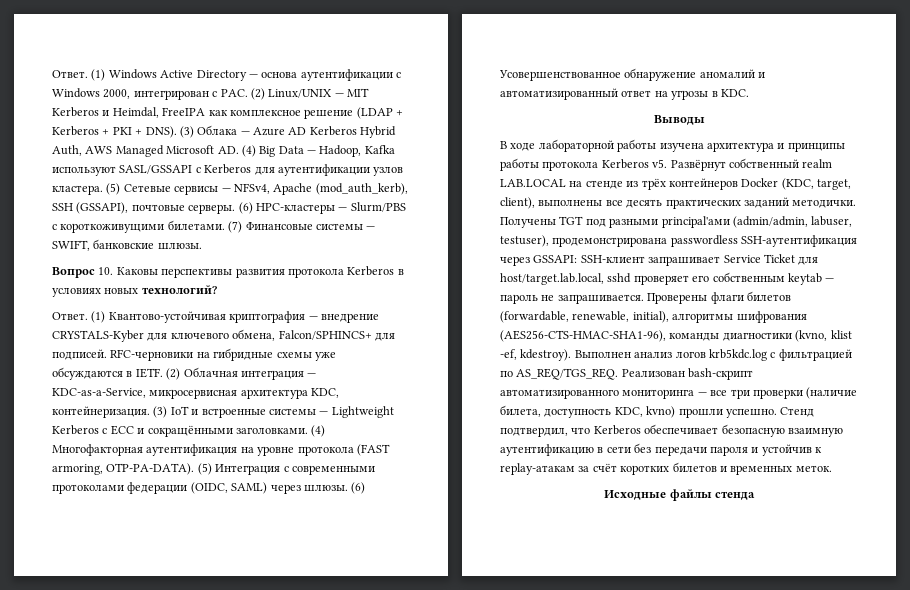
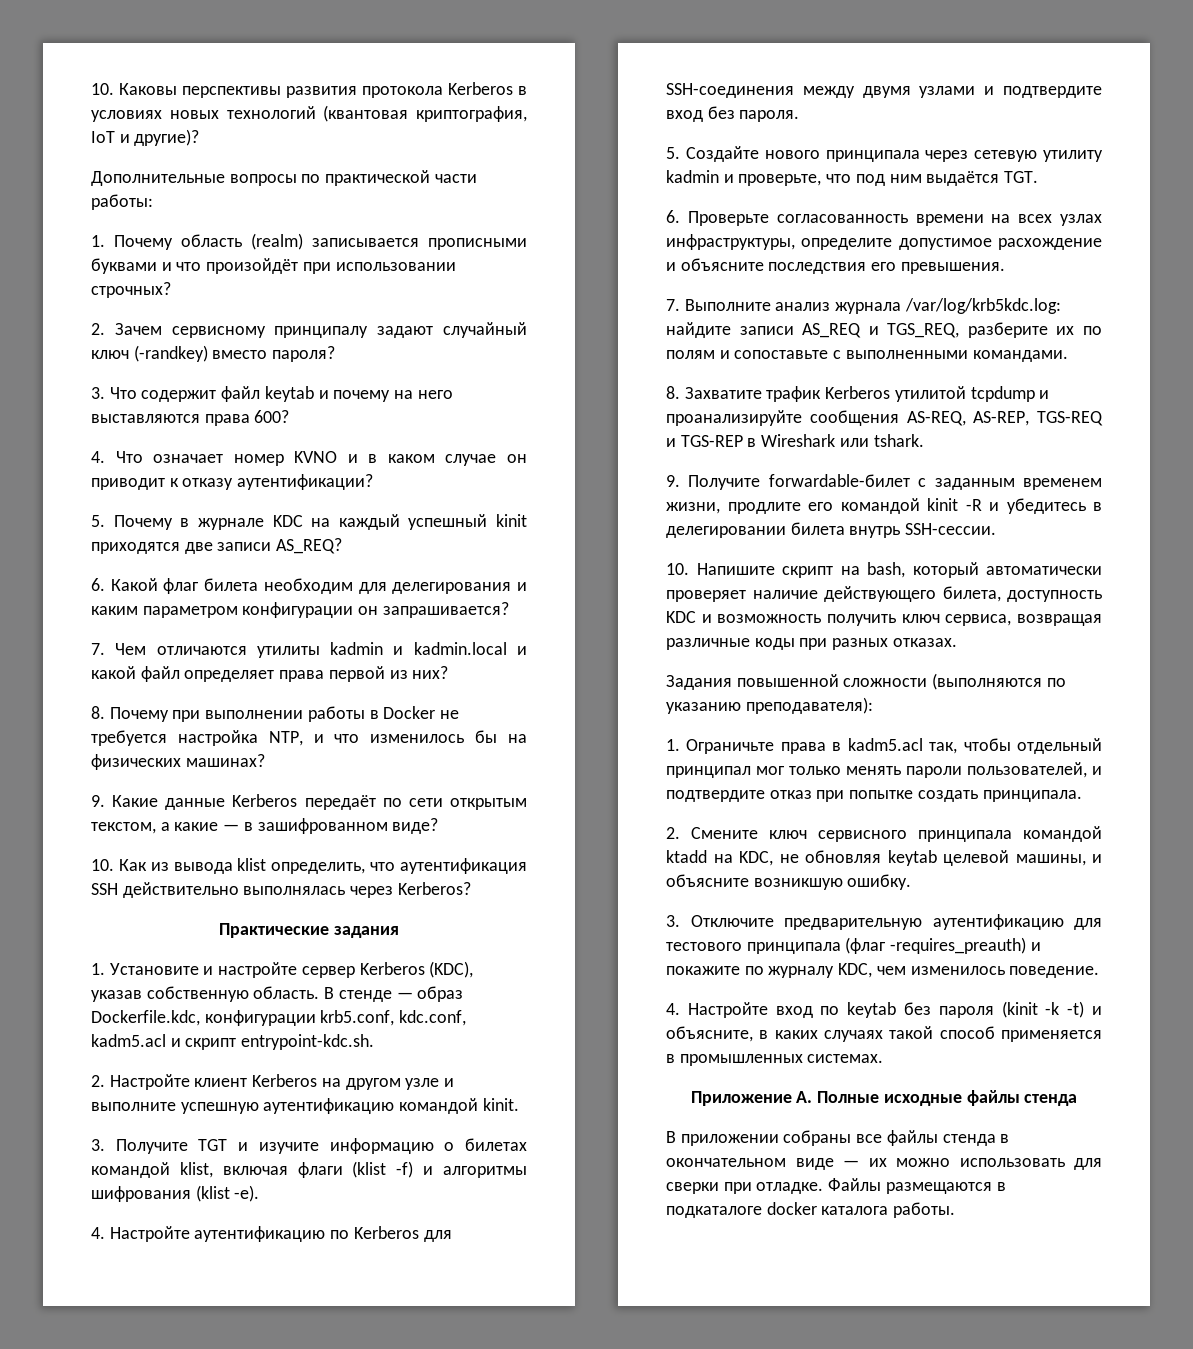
[52,69,401,81] [52,88,369,100] [52,107,403,119] [52,125,397,138] [52,145,395,157] [52,164,404,176] [52,183,408,195] [52,202,406,214] [52,220,376,233] [52,239,202,251] [52,267,95,278] Ответ. (1) Windows Active Directory — основа аутентификации с Windows 2000, интегрирован с PAC. (2) Linux/UNIX — MIT Kerberos и Heimdal, FreeIPA как комплексное решение (LDAP + Kerberos + PKI + DNS). (3) Облака — Azure AD Kerberos Hybrid Auth, AWS Managed Microsoft AD. (4) Big Data — Hadoop, Kafka используют SASL/GSSAPI с Kerberos для аутентификации узлов кластера. (5) Сетевые сервисы — NFSv4, Apache (mod_auth_kerb), SSH (GSSAPI), почтовые серверы. (6) HPC-кластеры — Slurm/PBS с короткоживущими билетами. (7) Финансовые системы — SWIFT, банковские шлюзы. // Вопрос -> (91, 89) none
[141,285,217,294] [52,311,379,323] [52,329,395,342] [52,348,336,361] [52,367,317,380] [52,388,340,399] [52,406,394,418] [52,425,326,437] [52,444,390,456] [52,463,375,475] [52,482,366,494] [499,68,766,81] [500,88,749,100] [653,115,705,126] [500,139,845,152] [500,158,833,171] [500,178,851,190] [500,197,857,209] [500,216,853,228] [500,235,858,247] [500,254,819,266] [500,272,835,285] [500,291,791,304] [500,311,807,323] [500,330,852,342] [500,349,852,361] [500,368,754,380] [500,387,858,399] [500,405,815,418] [500,424,843,437] [500,443,822,456] [500,462,832,475] [604,489,755,501] технологий? // Ответ. (1) Квантово-устойчивая криптография — внедрение CRYSTALS-Kyber для ключевого обмена, Falcon/SPHINCS+ для подписей. RFC-черновики на гибридные схемы уже обсуждаются в IETF. (2) Облачная интеграция — KDC-as-a-Service, микросервисная архитектура KDC, контейнеризация. (3) IoT и встроенные системы — Lightweight Kerberos с ECC и сокращёнными заголовками. (4) Многофакторная аутентификация на уровне протокола (FAST armoring, OTP-PA-DATA). (5) Интеграция с современными протоколами федерации (OIDC, SAML) через шлюзы. (6) Усовершенствованное обнаружение аномалий и автоматизированный ответ на угрозы в KDC. // Выводы // В ходе лабораторной работы изучена архитектура и принципы работы протокола Kerberos v5. Развёрнут собственный realm LAB.LOCAL на стенде из трёх контейнеров Docker (KDC, target, client), выполнены все десять практических заданий методички. Получены TGT под разными principal'ами (admin/admin, labuser, testuser), продемонстрирована passwordless SSH-аутентификация через GSSAPI: SSH-клиент запрашивает Service Ticket для host/target.lab.local, sshd проверяет его собственным keytab — пароль не запрашивается. Проверены флаги билетов (forwardable, renewable, initial), алгоритмы шифрования (AES256-CTS-HMAC-SHA1-96), команды диагностики (kvno, klist -ef, kdestroy). Выполнен анализ логов krb5kdc.log с фильтрацией по AS_REQ/TGS_REQ. Реализован bash-скрипт автоматизированного мониторинга — все три проверки (наличие билета, доступность KDC, kvno) прошли успешно. Стенд подтвердил, что Kerberos обеспечивает безопасную взаимную аутентификацию в сети без передачи пароля и устойчив к replay-атакам за счёт коротких билетов и временных меток. // Исходные файлы стенда -> [226,105,527,122] [91,129,200,146] [91,170,477,186] [91,194,153,210] [91,233,527,250] [91,258,456,274] [91,282,171,298] [91,322,527,338] [91,345,336,362] [91,386,453,402] [91,410,290,426] [91,451,527,466] [91,474,374,490] [91,514,527,530] [91,538,343,554] [91,578,527,594] [91,602,509,618] [91,642,527,658] [91,666,449,682] [91,706,460,722] [91,730,527,746] [91,754,265,770] [91,794,527,810] [91,818,439,834] [91,858,527,874] [91,882,471,898] [219,923,399,938] [91,961,474,978] [91,986,464,1002] [91,1010,467,1026] [91,1034,375,1050] [91,1074,455,1090] [91,1098,519,1114] [91,1138,527,1154] [91,1161,527,1178] [91,1185,260,1202] [91,1226,452,1242] [666,83,1102,98] [666,106,800,122] [666,146,1103,162] [666,170,1039,186] [666,210,1102,226] [666,234,1102,250] [666,258,1005,274] [666,298,1061,314] [666,322,1102,338] [666,350,1068,362] [666,386,1050,402] [666,410,1103,426] [666,434,924,447] [666,474,1102,490] [666,498,1102,514] [666,522,997,538] [666,562,1102,578] [666,586,1102,602] [666,611,1102,626] [666,638,957,650] [666,673,1066,690] [666,697,873,714] [666,738,1102,754] [666,762,1102,778] [666,790,1082,802] [666,826,1102,842] [666,850,1102,866] [666,874,912,890] [666,914,1102,930] [666,937,1041,954] [666,963,1100,978] [666,1001,1102,1018] [666,1026,1102,1042] [666,1054,884,1066] [690,1090,1078,1106] [666,1130,1010,1146] [666,1158,1102,1170] [666,1178,1006,1194] [666,1202,956,1218] технологий (квантовая криптография, IoT и другие)? // Дополнительные вопросы по практической части работы: // 1. Почему область (realm) записывается прописными буквами и что произойдёт при использовании строчных? // 2. Зачем сервисному принципалу задают случайный ключ (-randkey) вместо пароля? // 3. Что содержит файл keytab и почему на него выставляются права 600? // 4. Что означает номер KVNO и в каком случае он приводит к отказу аутентификации? // 5. Почему в журнале KDC на каждый успешный kinit приходятся две записи AS_REQ? // 6. Какой флаг билета необходим для делегирования и каким параметром конфигурации он запрашивается? // 7. Чем отличаются утилиты kadmin и kadmin.local и какой файл определяет права первой из них? // 8. Почему при выполнении работы в Docker не требуется настройка NTP, и что изменилось бы на физических машинах? // 9. Какие данные Kerberos передаёт по сети открытым текстом, а какие — в зашифрованном виде? // 10. Как из вывода klist определить, что аутентификация SSH действительно выполнялась через Kerberos? // Практические задания // 1. Установите и настройте сервер Kerberos (KDC), указав собственную область. В стенде — образ Dockerfile.kdc, конфигурации krb5.conf, kdc.conf, kadm5.acl и скрипт entrypoint-kdc.sh. // 2. Настройте клиент Kerberos на другом узле и выполните успешную аутентификацию командой kinit. // 3. Получите TGT и изучите информацию о билетах командой klist, включая флаги (klist -f) и алгоритмы шифрования (klist -e). // 4. Настройте аутентификацию по Kerberos для SSH-соединения между двумя узлами и подтвердите вход без пароля. // 5. Создайте нового принципала через сетевую утилиту kadmin и проверьте, что под ним выдаётся TGT. // 6. Проверьте согласованность времени на всех узлах инфраструктуры, определите допустимое расхождение и объясните последствия его превышения. // 7. Выполните анализ журнала /var/log/krb5kdc.log: найдите записи AS_REQ и TGS_REQ, разберите их по полям и сопоставьте с выполненными командами. // 8. Захватите трафик Kerberos утилитой tcpdump и проанализируйте сообщения AS-REQ, AS-REP, TGS-REQ и TGS-REP в Wireshark или tshark. // 9. Получите forwardable-билет с заданным временем жизни, продлите его командой kinit -R и убедитесь в делегировании билета внутрь SSH-сессии. // 10. Напишите скрипт на bash, который автоматически проверяет наличие действующего билета, доступность KDC и возможность получить ключ сервиса, возвращая различные коды при разных отказах. // Задания повышенной сложности (выполняются по указанию преподавателя): // 1. Ограничьте права в kadm5.acl так, чтобы отдельный принципал мог только менять пароли пользователей, и подтвердите отказ при попытке создать принципала. // 2. Смените ключ сервисного принципала командой ktadd на KDC, не обновляя keytab целевой машины, и объясните возникшую ошибку. // 3. Отключите предварительную аутентификацию для тестового принципала (флаг -requires_preauth) и покажите по журналу KDC, чем изменилось поведение. // 4. Настройте вход по keytab без пароля (kinit -k -t) и объясните, в каких случаях такой способ применяется в промышленных системах. // Приложение А. Полные исходные файлы стенда // В приложении собраны все файлы стенда в окончательном виде — их можно использовать для сверки при отладке. Файлы размещаются в подкаталоге docker каталога работы.

